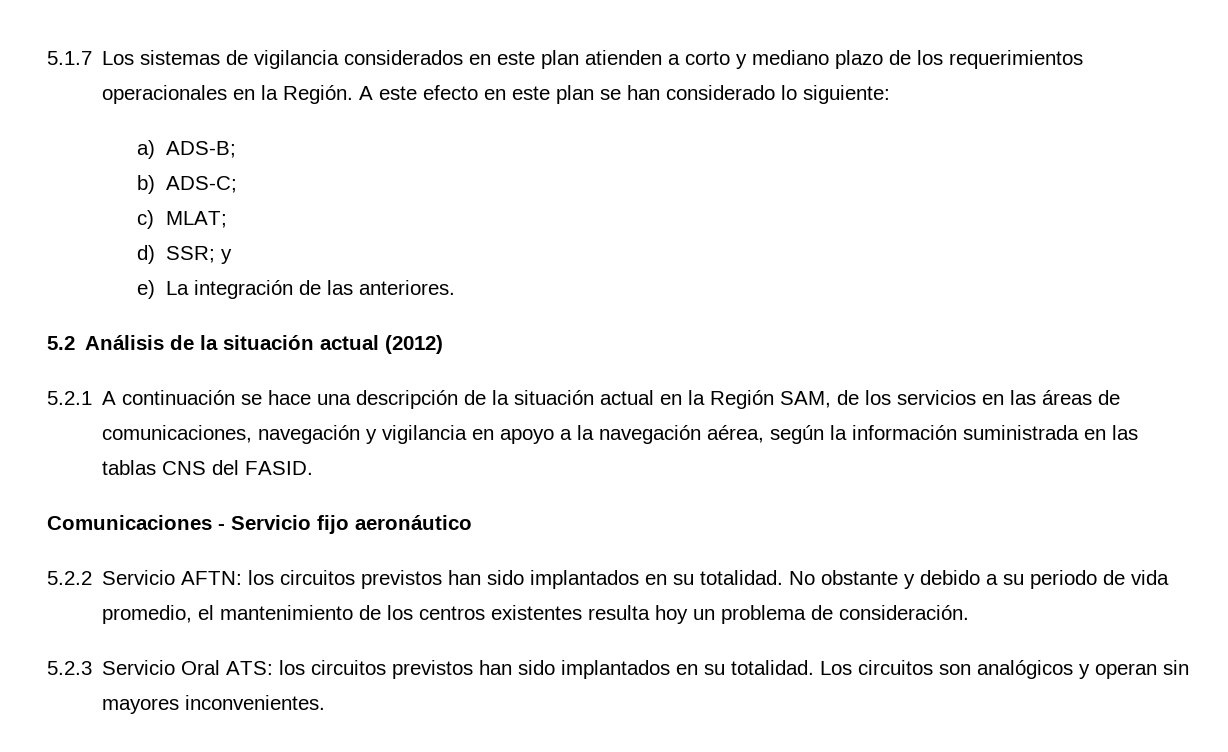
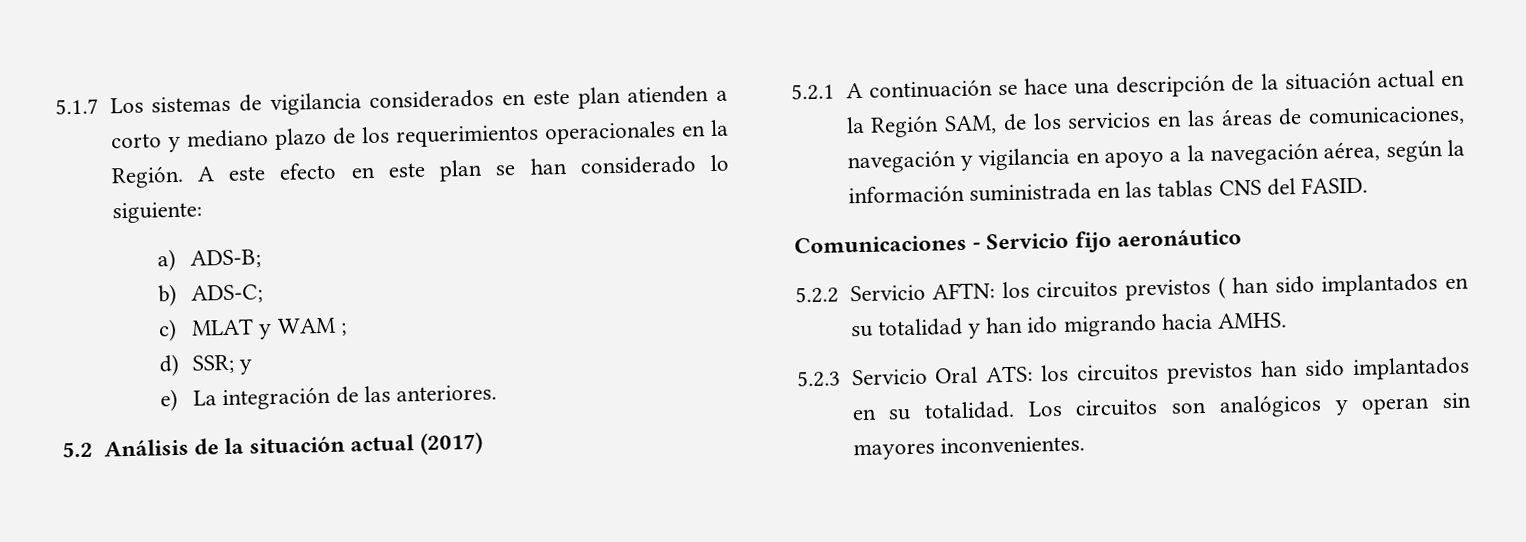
[166,211,228,228] MLAT; -> [191,317,347,340] MLAT y WAM ;
[385,335,444,354] (2012) -> [419,431,483,456] (2017)
[448,570,1170,589] [102,605,970,624] han sido implantados en su totalidad. No obstante y debido a su periodo de vida promedio, el mantenimiento de los centros existentes resulta hoy un problema de consideración. -> [1217,273,1469,299] [850,312,1287,339] ( han sido implantados en su totalidad y han ido migrando hacia AMHS.

